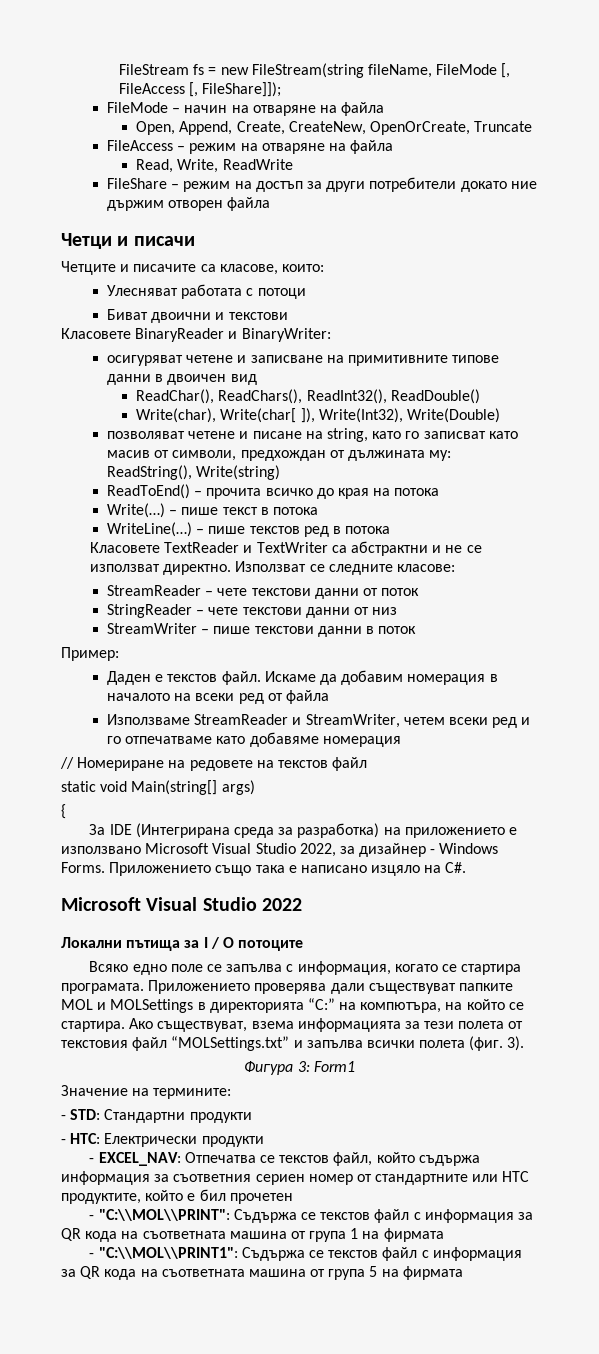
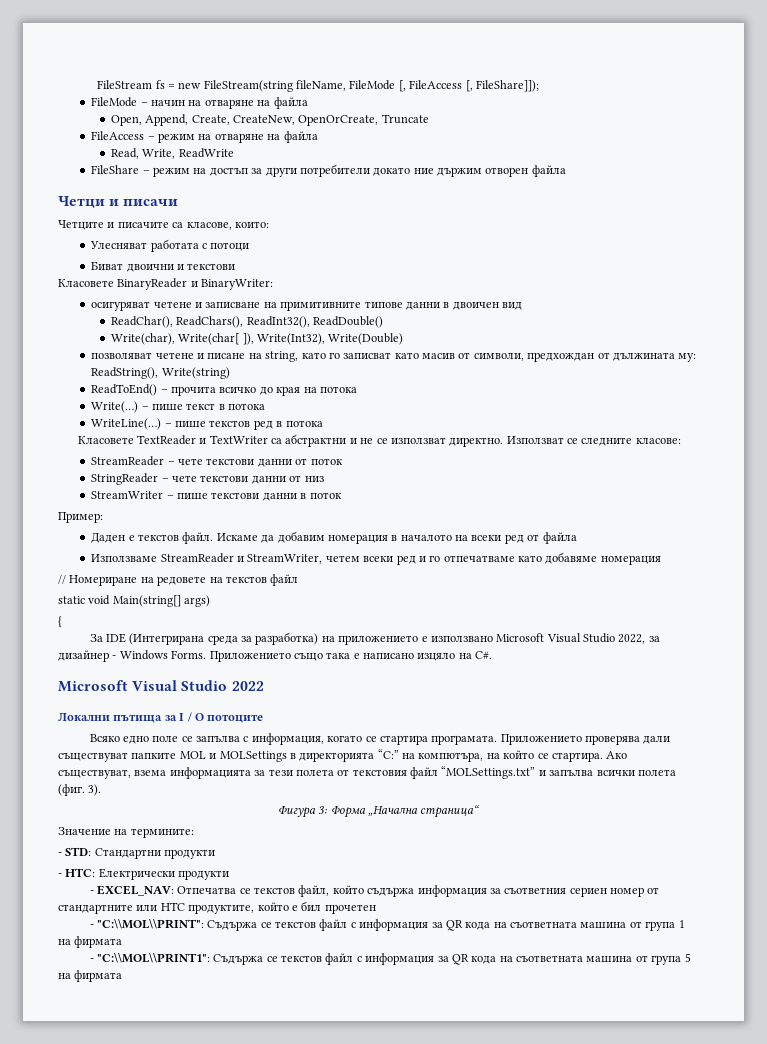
[313,1061,355,1072] Form1 -> [330,805,481,818] Форма „Начална страница“

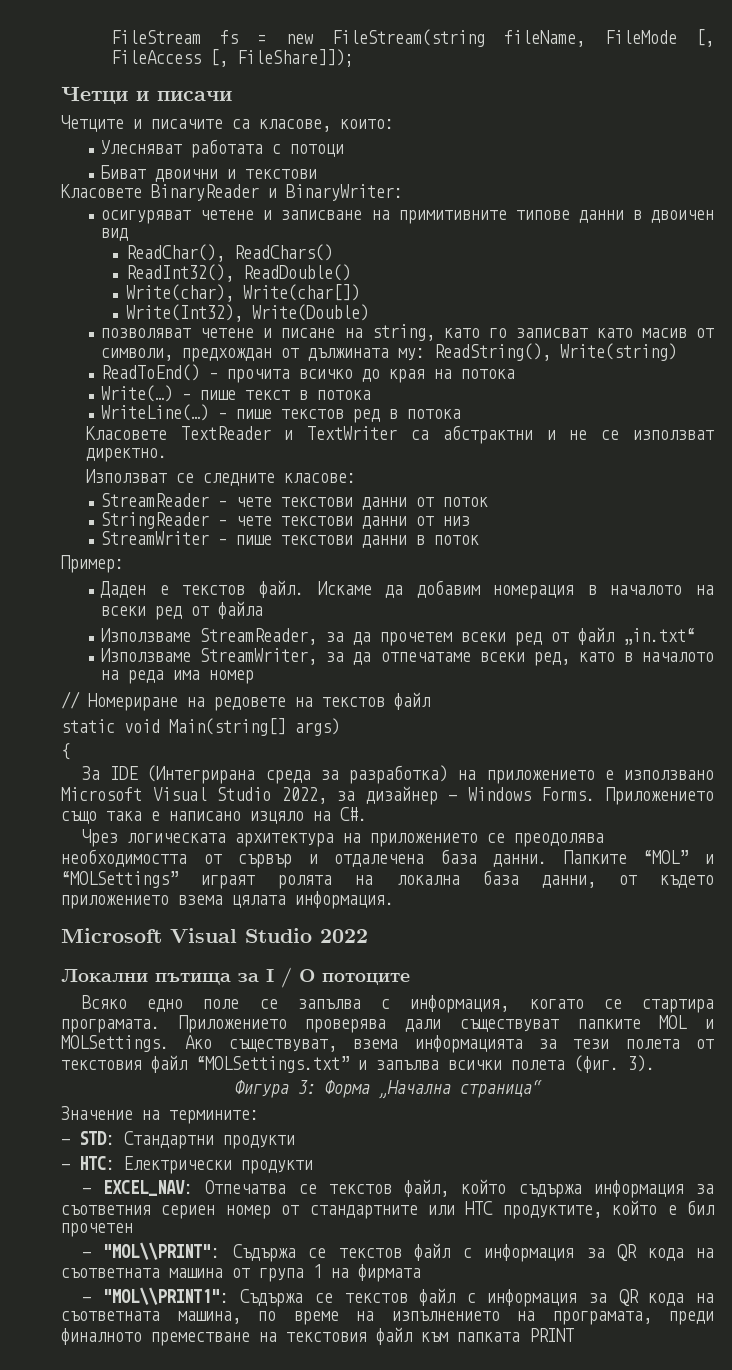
[91,97,308,109] [110,114,429,126] [91,131,318,143] [110,148,234,159] [91,164,566,177] // FileMode – начин на отваряне на файла // Open, Append, Create, CreateNew, OpenOrCreate, Truncate // FileAccess – режим на отваряне на файла // Read, Write, ReadWrite // FileShare – режим на достъп за други потребители докато ние държим отворен файла -> (354, 58) none
[176,316,244,328] ReadChars(), -> [234,244,334,261] ReadChars() //
[178,333,254,345] Write(char[ ]), -> [243,284,361,301] Write(char[]) //
(504, 442) none -> (167, 455) //
[160,552,661,565] StreamReader и StreamWriter, четем всеки ред и го отпечатваме като добавяме номерация -> [200,627,696,646] [101,648,714,666] [101,670,255,684] StreamReader, за да прочетем всеки ред от файл „in.txt“ // Използваме StreamWriter, за да отпечатаме всеки ред, като в началото на реда има номер
(493, 655) none -> [81,829,604,847] [61,849,714,868] [61,870,714,889] [61,891,394,909] // Чрез логическата архитектура на приложението се преодолява необходимостта от сървър и отдалечена база данни. Папките “MOL” и “MOLSettings” играят ролята на локална база данни, от където приложението взема цялата информация.
[219,749,603,762] MOLSettings в директорията “C:” на компютъра, на който се стартира. -> [61,1035,169,1052] MOLSettings.
[96,919,204,929] "C:\\MOL\\PRINT": -> [103,1242,221,1260] "MOL\\PRINT":
[96,953,210,963] "C:\\MOL\\PRINT1": -> [102,1287,229,1305] "MOL\\PRINT1":
[586,953,691,965] [58,970,123,982] машина от група 5 на фирмата -> [177,1311,714,1325] [61,1327,574,1346] машина, по време на изпълнението на програмата, преди финалното преместване на текстовия файл към папката PRINT

